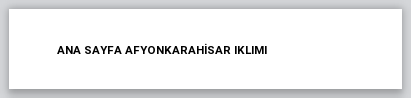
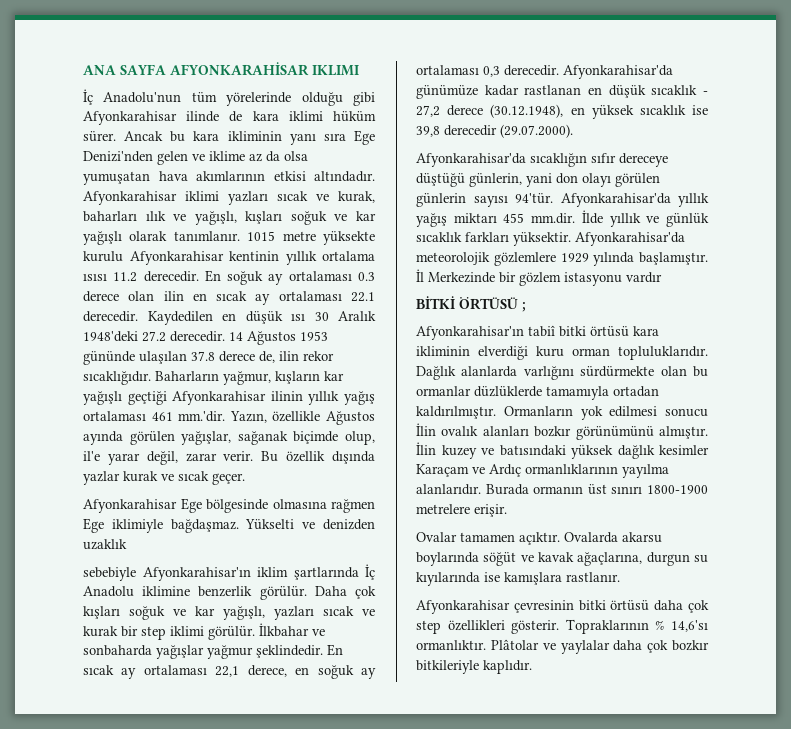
(268, 50) none -> [83,89,375,106] [83,111,376,125] [83,130,375,145] [83,151,308,165] [83,171,375,185] [83,191,375,205] [83,211,376,225] [83,231,375,245] [83,251,375,265] [83,270,375,285] [83,291,375,305] [83,311,376,325] [83,331,328,345] [83,351,334,365] [83,371,344,385] [83,391,375,405] [83,411,375,425] [83,431,375,445] [83,451,375,465] [83,471,245,485] [83,498,375,513] [83,518,375,533] [83,539,127,550] [83,564,375,581] [83,586,376,600] [83,606,375,620] [83,623,325,640] [83,644,343,659] [83,665,376,679] [416,65,673,79] [416,85,708,99] [416,104,708,119] [416,124,573,138] [416,153,668,167] [416,173,660,187] [416,193,709,207] [416,210,709,227] [416,232,685,246] [416,252,708,266] [416,269,662,286] [416,296,526,312] [416,325,659,340] [416,346,708,360] [416,366,708,380] [416,386,659,400] [416,406,708,420] [416,423,708,440] [416,442,709,459] [416,464,669,478] [416,484,708,495] [416,504,507,517] [416,532,662,545] [416,552,708,566] [416,572,620,586] [416,600,709,614] [416,619,708,634] [416,639,709,654] [416,660,532,674] // İç Anadolu'nun tüm yörelerinde olduğu gibi Afyonkarahisar ilinde de kara iklimi hüküm sürer. Ancak bu kara ikliminin yanı sıra Ege Denizi'nden gelen ve iklime az da olsa yumuşatan hava akımlarının etkisi altındadır. Afyonkarahisar iklimi yazları sıcak ve kurak, baharları ılık ve yağışlı, kışları soğuk ve kar yağışlı olarak tanımlanır. 1015 metre yüksekte kurulu Afyonkarahisar kentinin yıllık ortalama ısısı 11.2 derecedir. En soğuk ay ortalaması 0.3 derece olan ilin en sıcak ay ortalaması 22.1 derecedir. Kaydedilen en düşük ısı 30 Aralık 1948'deki 27.2 derecedir. 14 Ağustos 1953 gününde ulaşılan 37.8 derece de, ilin rekor sıcaklığıdır. Baharların yağmur, kışların kar yağışlı geçtiği Afyonkarahisar ilinin yıllık yağış ortalaması 461 mm.'dir. Yazın, özellikle Ağustos ayında görülen yağışlar, sağanak biçimde olup, il'e yarar değil, zarar verir. Bu özellik dışında yazlar kurak ve sıcak geçer. // Afyonkarahisar Ege bölgesinde olmasına rağmen Ege iklimiyle bağdaşmaz. Yükselti ve denizden uzaklık // sebebiyle Afyonkarahisar'ın iklim şartlarında İç Anadolu iklimine benzerlik görülür. Daha çok kışları soğuk ve kar yağışlı, yazları sıcak ve kurak bir step iklimi görülür. İlkbahar ve sonbaharda yağışlar yağmur şeklindedir. En sıcak ay ortalaması 22,1 derece, en soğuk ay ortalaması 0,3 derecedir. Afyonkarahisar'da günümüze kadar rastlanan en düşük sıcaklık - 27,2 derece (30.12.1948), en yüksek sıcaklık ise 39,8 derecedir (29.07.2000). // Afyonkarahisar'da sıcaklığın sıfır dereceye düştüğü günlerin, yani don olayı görülen günlerin sayısı 94'tür. Afyonkarahisar'da yıllık yağış miktarı 455 mm.dir. İlde yıllık ve günlük sıcaklık farkları yüksektir. Afyonkarahisar'da meteorolojik gözlemlere 1929 yılında başlamıştır. İl Merkezinde bir gözlem istasyonu vardır // BİTKİ ÖRTÜSÜ ; // Afyonkarahisar'ın tabiî bitki örtüsü kara ikliminin elverdiği kuru orman topluluklarıdır. Dağlık alanlarda varlığını sürdürmekte olan bu ormanlar düzlüklerde tamamıyla ortadan kaldırılmıştır. Ormanların yok edilmesi sonucu İlin ovalık alanları bozkır görünümünü almıştır. İlin kuzey ve batısındaki yüksek dağlık kesimler Karaçam ve Ardıç ormanlıklarının yayılma alanlarıdır. Burada ormanın üst sınırı 1800-1900 metrelere erişir. // Ovalar tamamen açıktır. Ovalarda akarsu boylarında söğüt ve kavak ağaçlarına, durgun su kıyılarında ise kamışlara rastlanır. // Afyonkarahisar çevresinin bitki örtüsü daha çok step özellikleri gösterir. Topraklarının % 14,6'sı ormanlıktır. Plâtolar ve yaylalar daha çok bozkır bitkileriyle kaplıdır.

